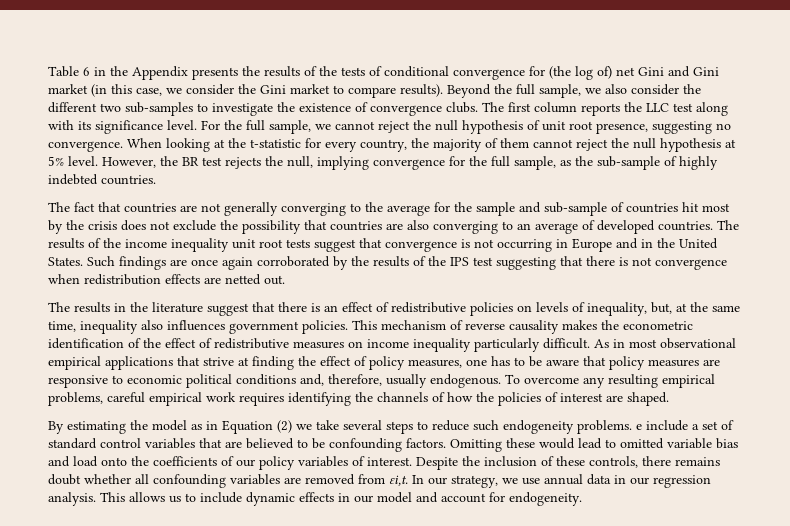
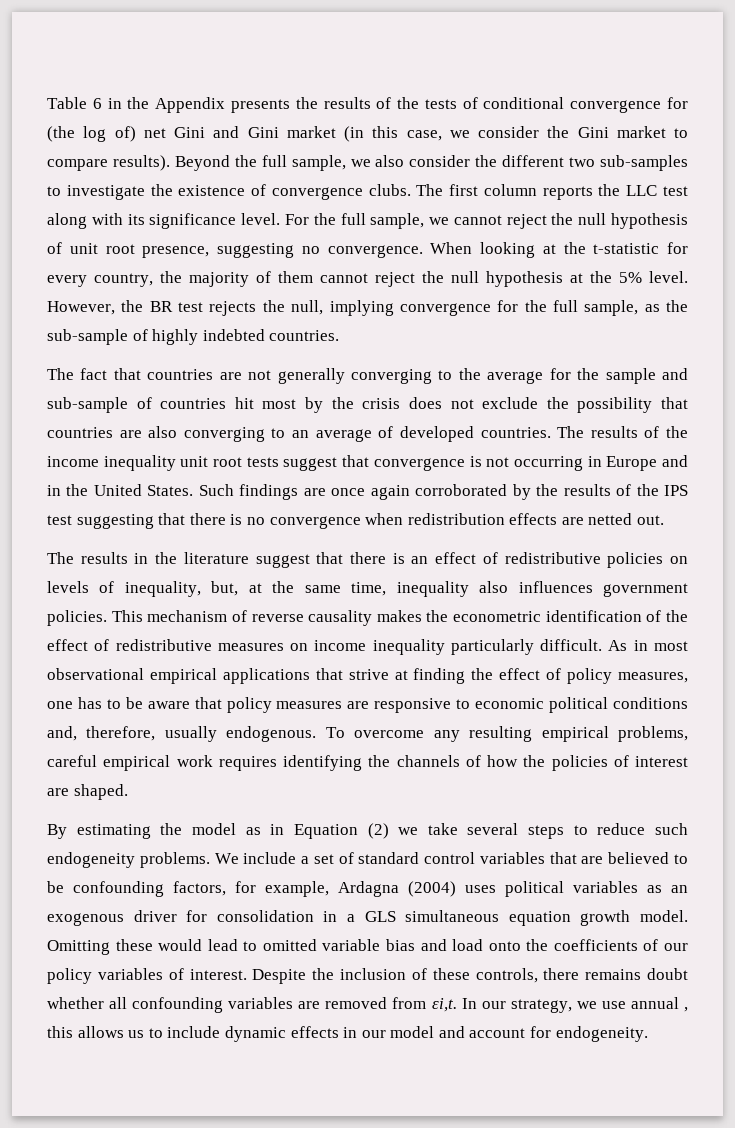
(736, 143) none -> [590,271,612,283] the
[632,257,652,266] not -> [246,517,265,525] no
[636,424,642,430] e -> [214,853,239,864] We
[406,438,446,448] factors. -> [173,881,688,897] [47,910,689,926] factors, for example, Ardagna (2004) uses political variables as an exogenous driver for consolidation in a GLS simultaneous equation growth model.
[587,474,711,488] [48,492,125,506] data in our regression analysis. This -> [683,1007,688,1012] [47,1026,73,1038] , this

